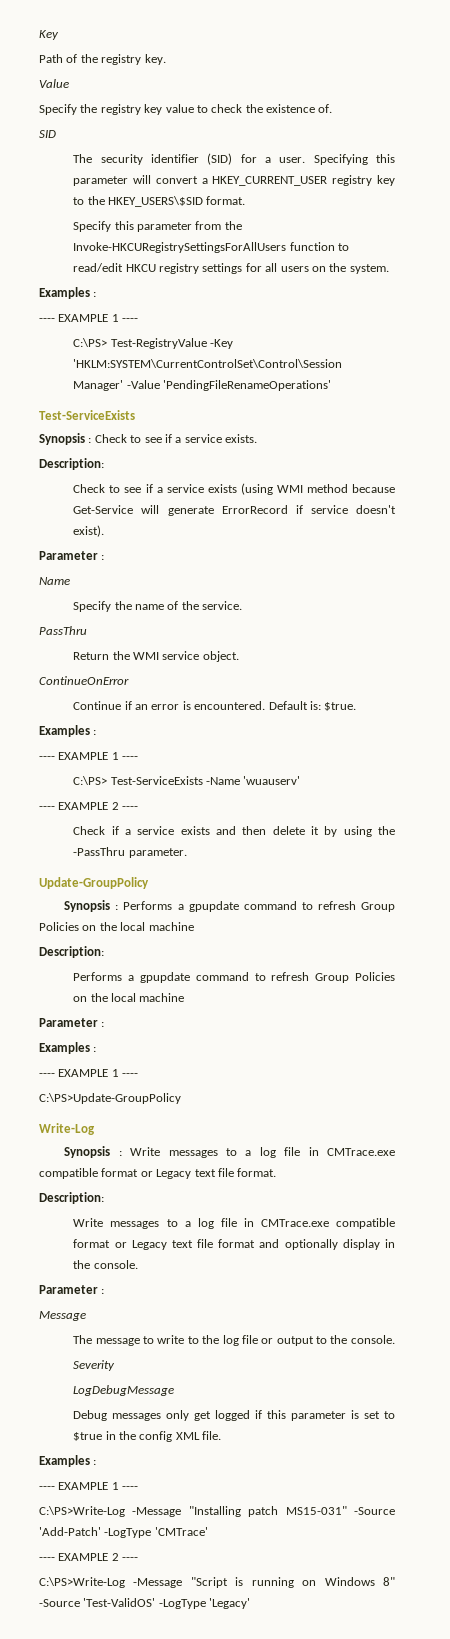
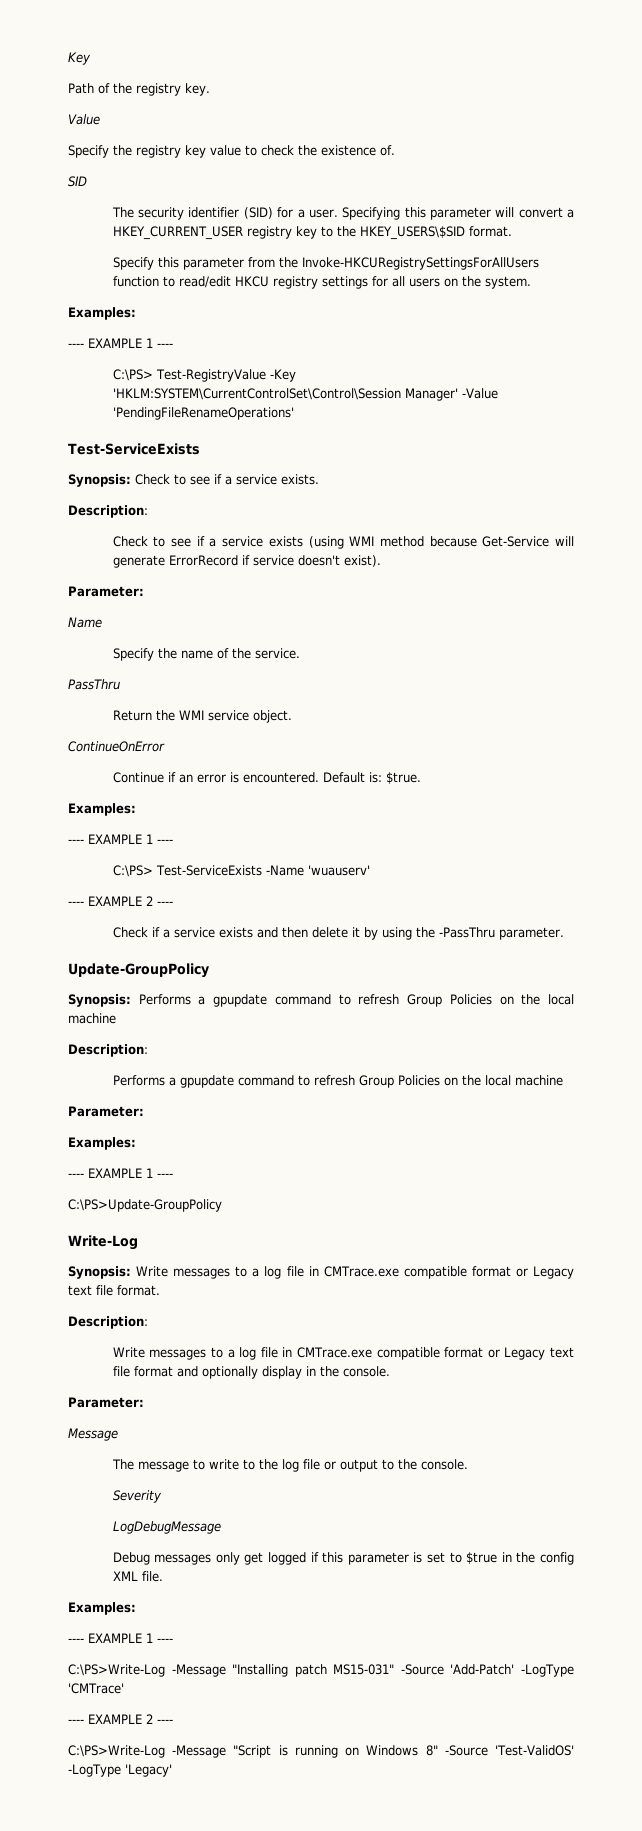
[39,287,97,299] Examples : -> [68,307,136,320] Examples:
[39,433,92,445] Synopsis : -> [68,474,131,487] Synopsis:
[39,551,105,560] Parameter : -> [68,586,144,597] Parameter:
[39,725,97,737] Examples : -> [68,803,136,816] Examples:
[64,900,119,912] Synopsis : -> [68,994,131,1007] Synopsis:
[39,1018,105,1027] [39,1042,97,1054] Parameter : // Examples : -> [68,1106,144,1117] [68,1137,136,1150] Parameter: // Examples:
[64,1146,122,1158] Synopsis : -> [68,1266,131,1279] Synopsis:
[39,1285,105,1294] Parameter : -> [68,1397,144,1408] Parameter:
[39,1455,97,1467] Examples : -> [68,1602,136,1615] Examples:

